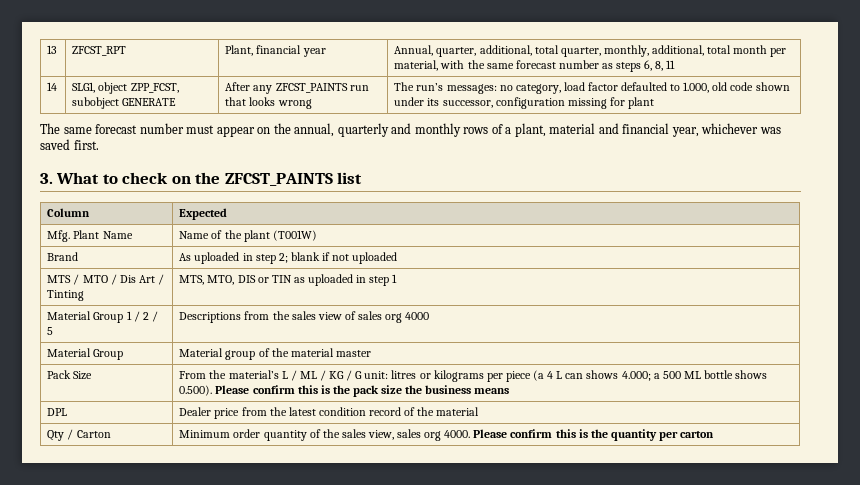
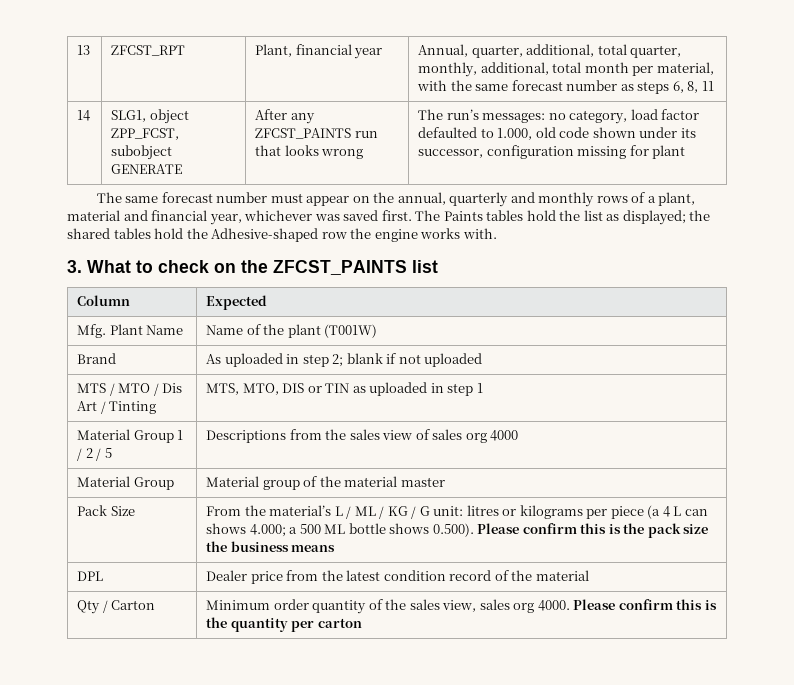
(99, 145) none -> [415,210,711,225] [67,228,497,242] The Paints tables hold the list as displayed; the shared tables hold the Adhesive-shaped row the engine works with.

